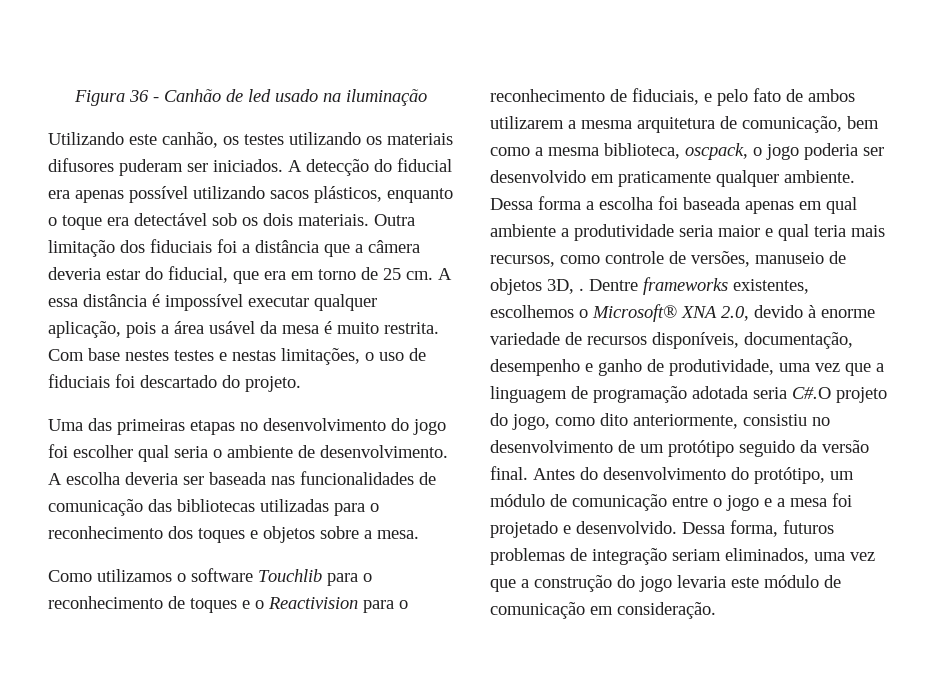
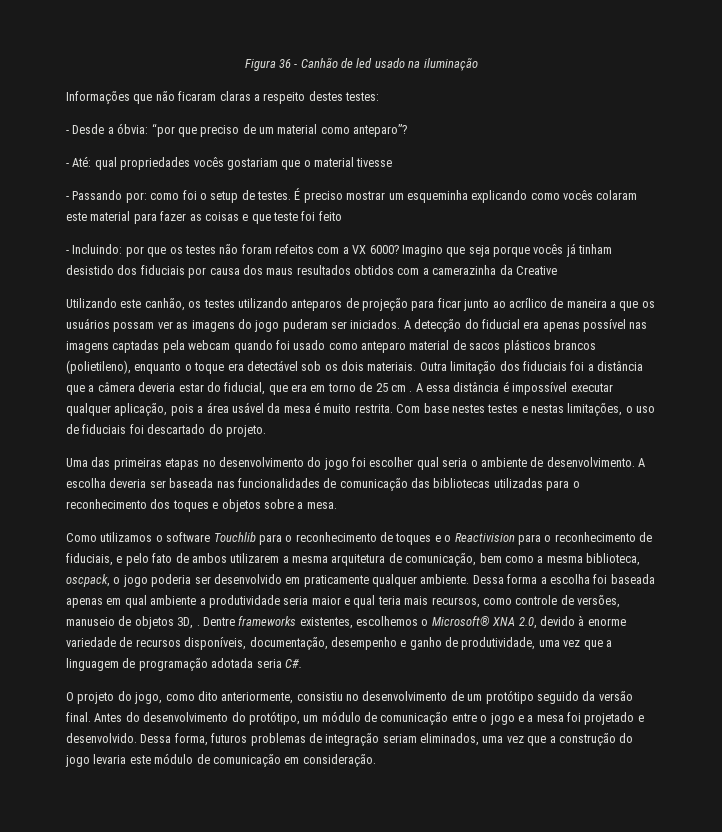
(427, 97) none -> [66,91,379,104] [66,123,408,137] [66,156,393,170] [66,188,638,203] [66,211,342,224] [66,243,613,257] [66,265,557,278] // Informações que não ficaram claras a respeito destes testes: // - Desde a óbvia: “por que preciso de um material como anteparo”? // - Até: qual propriedades vocês gostariam que o material tivesse // - Passando por: como foi o setup de testes. É preciso mostrar um esqueminha explicando como vocês colaram este material para fazer as coisas e que teste foi feito // - Incluindo: por que os testes não foram refeitos com a VX 6000? Imagino que seja porque vocês já tinham desistido dos fiduciais por causa dos maus resultados obtidos com a camerazinha da Creative
[366,133,453,145] [48,158,114,172] os materiais difusores -> [291,298,655,311] [66,318,280,332] anteparos de projeção para ficar junto ao acrílico de maneira a que os usuários possam ver as imagens do jogo
[193,186,382,203] utilizando sacos plásticos, -> [629,322,648,329] [66,339,596,353] [66,360,131,374] nas imagens captadas pela webcam quando foi usado como anteparo material de sacos plásticos brancos (polietileno),
[406,271,433,280] cm. -> [390,385,413,392] cm .
[792,387,831,399] C#.O -> [284,659,302,668] [66,692,74,701] C#. // O

